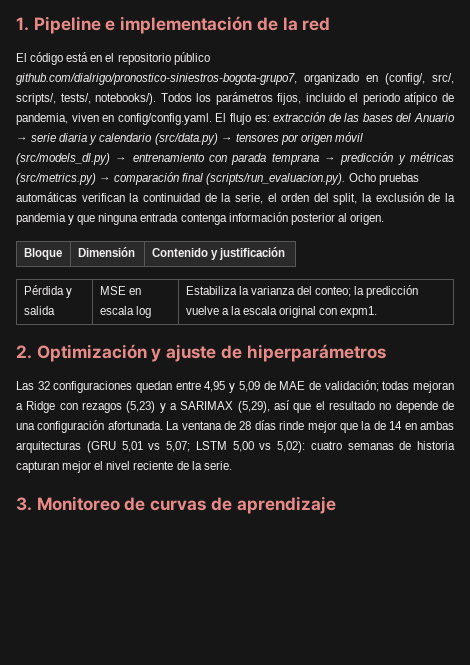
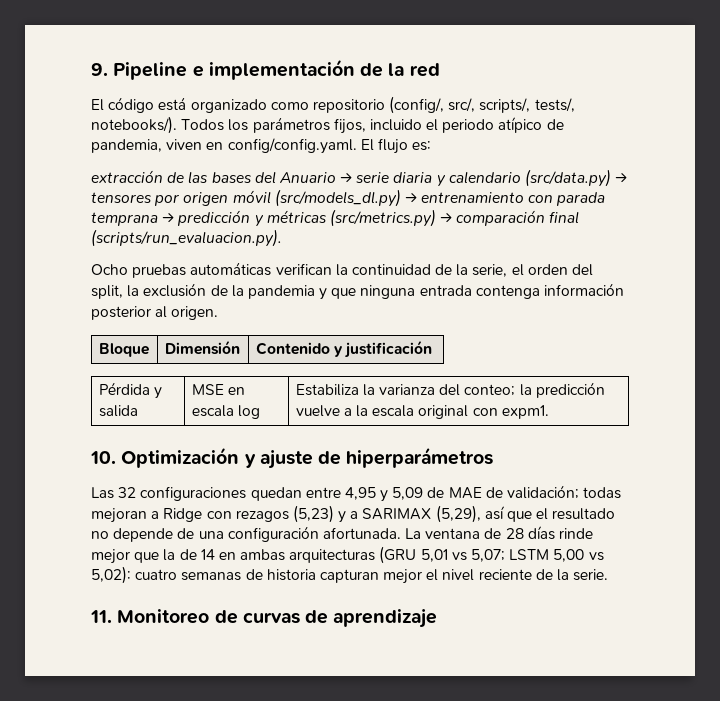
[16,17,29,31] 1. -> [91,63,108,76] 9.
[90,52,210,65] [16,73,378,85] en el repositorio público github.com/dialrigo/pronostico-siniestros-bogota-grupo7, organizado en -> [190,99,385,113] organizado como repositorio
(270, 118) none -> (432, 146) //
(346, 179) none -> (282, 238) //
[16,345,32,359] 2. -> [90,451,116,464] 10.
[16,497,32,511] 3. -> [90,610,112,623] 11.

